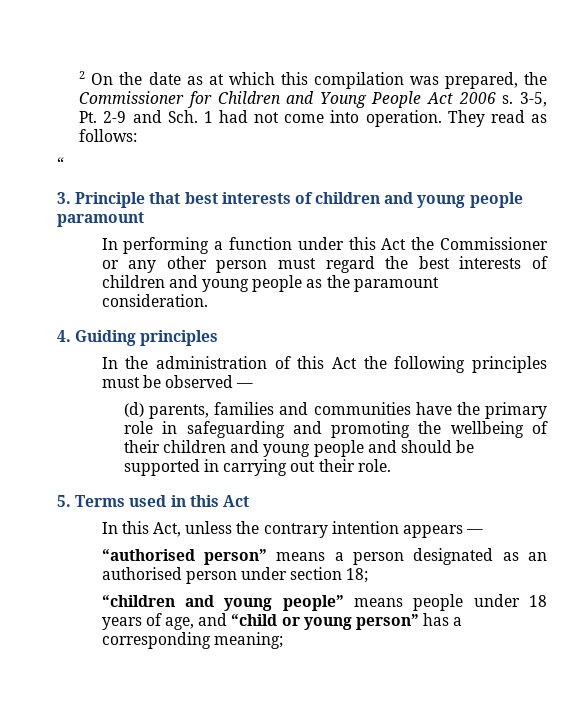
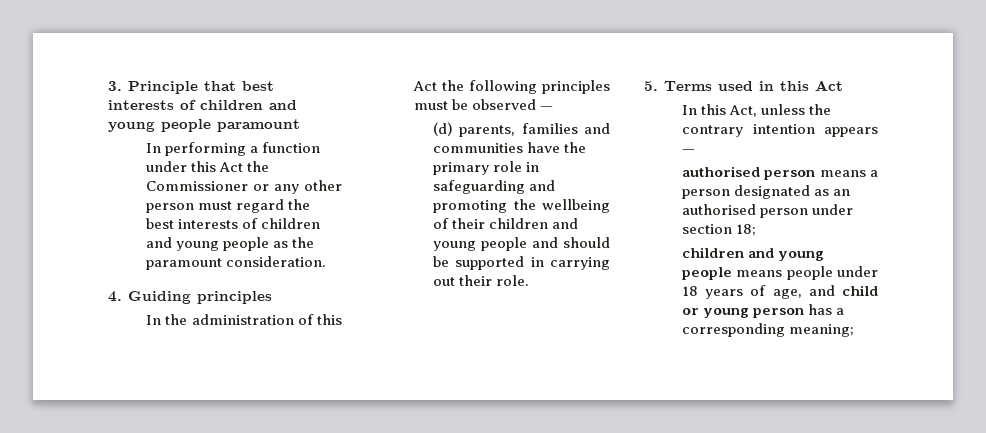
[79,71,547,89] [79,91,547,108] [79,110,547,127] [79,129,138,142] [57,157,64,169] 2 On the date as at which this compilation was prepared, the Commissioner for Children and Young People Act 2006 s. 3-5, Pt. 2-9 and Sch. 1 had not come into operation. They read as follows: // “ // -> (108, 86) none
[101,549,267,565] “authorised person” -> [682,166,816,180] authorised person
[101,595,344,611] “children and young people” -> [682,247,825,261] [682,267,733,280] children and young people
[231,614,278,626] “child -> [842,285,878,296] child
[355,614,419,630] person” -> [753,308,805,318] person

